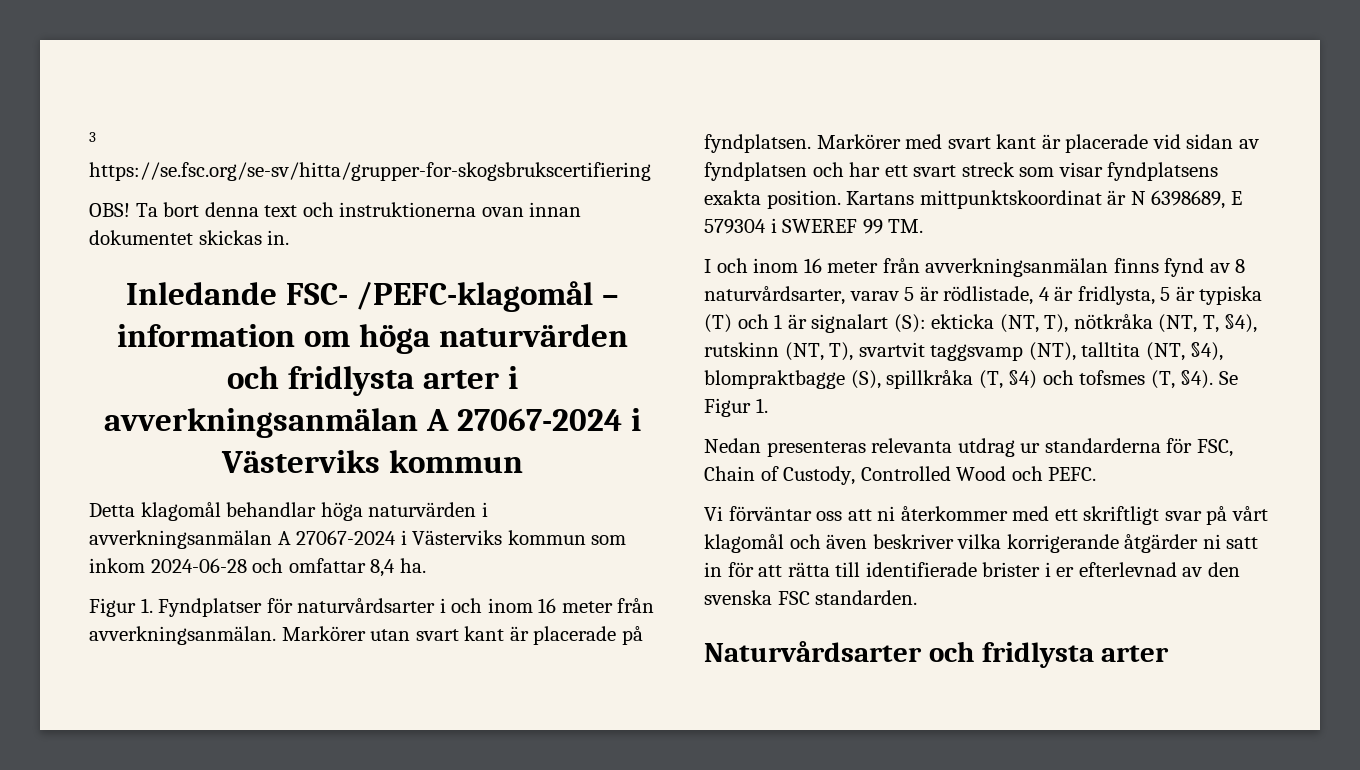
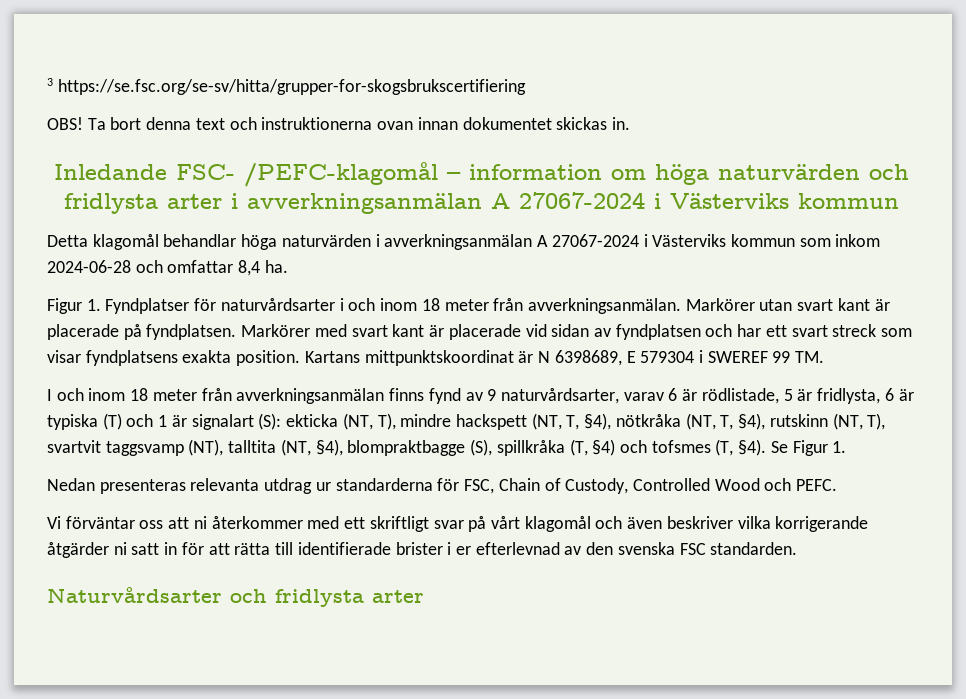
[538,598,557,613] 16 -> [421,298,440,311] 18
[803,258,822,273] 16 -> [130,388,149,401] 18
[1235,259,1246,273] 8 -> [487,389,497,401] 9
[904,286,1171,305] 5 är rödlistade, 4 är fridlysta, 5 -> [668,388,894,404] 6 är rödlistade, 5 är fridlysta, 6
(1069, 323) none -> [400,413,612,430] mindre hackspett (NT, T, §4),

